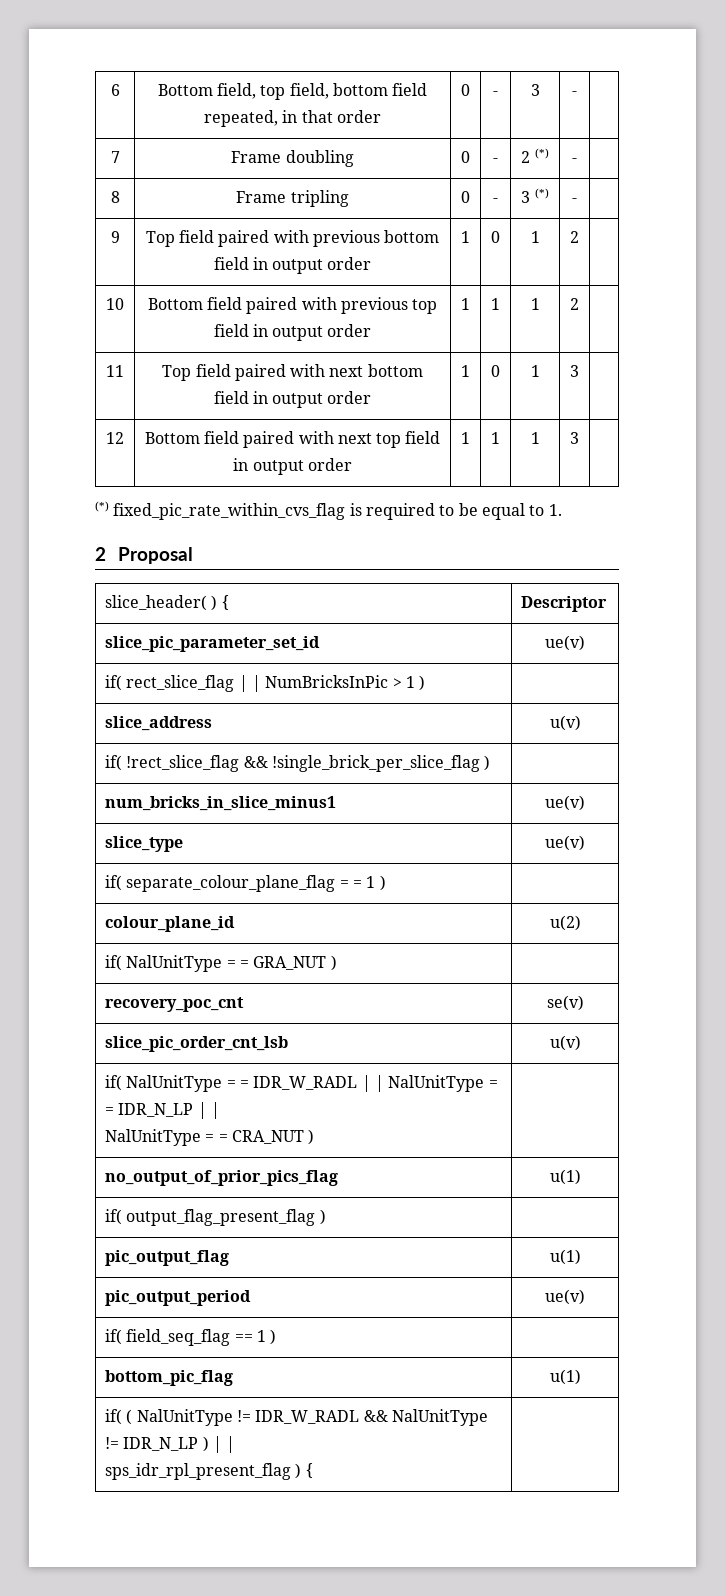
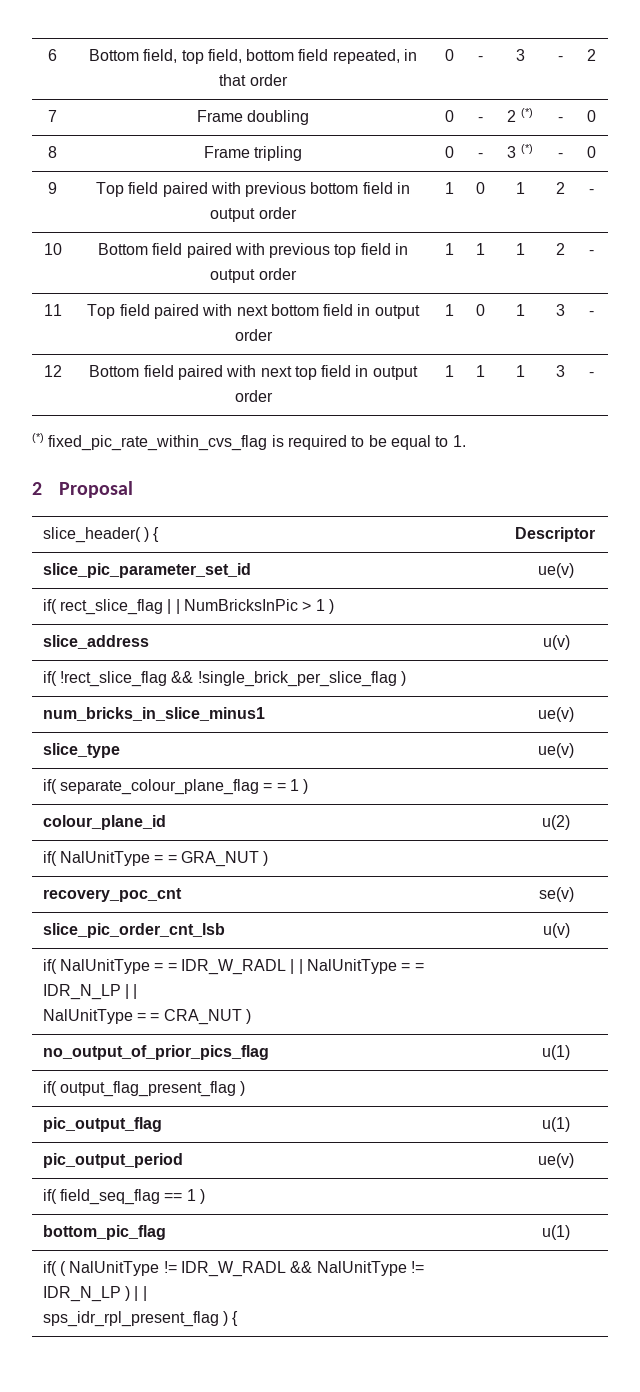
(577, 93) none -> [587,49,596,61] 2
(577, 160) none -> [587,110,596,122] 0
(577, 200) none -> [587,146,596,158] 0
(579, 237) none -> [589,189,594,194] -
(579, 304) none -> [589,250,594,255] -
(579, 371) none -> [589,311,594,316] -
(579, 438) none -> [589,372,594,377] -

